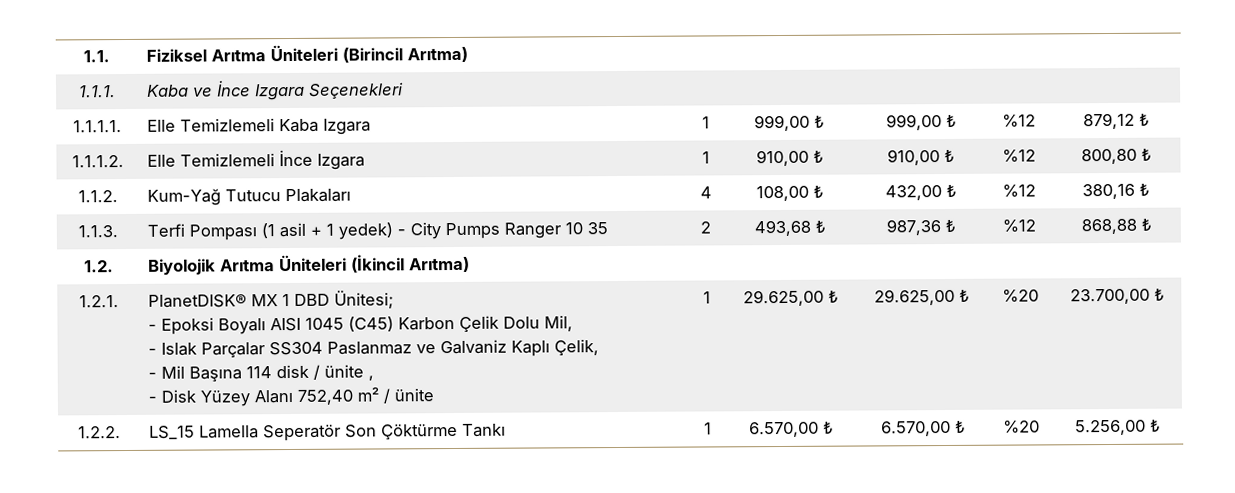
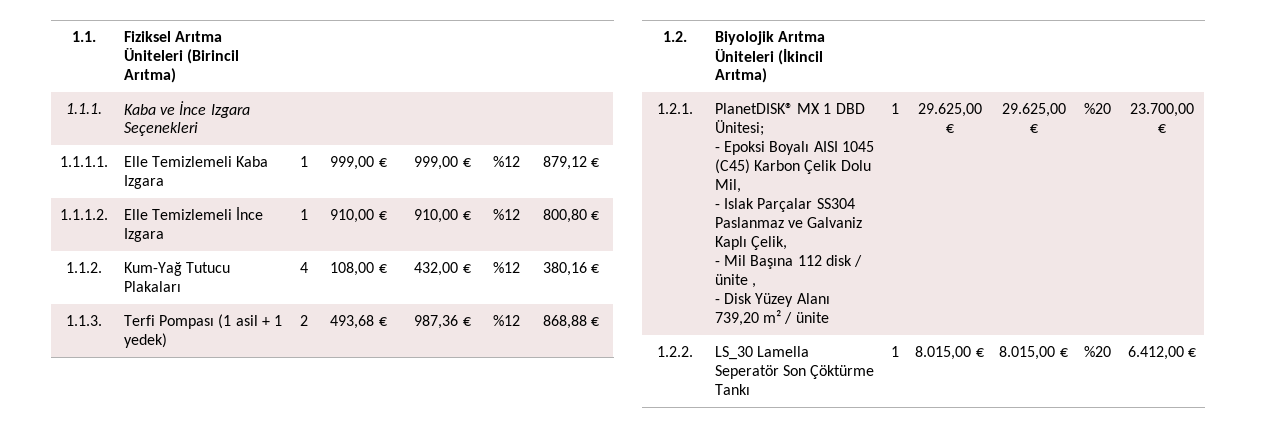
[814,115,825,128] [885,114,957,131] ₺ | 999,00 ₺ -> [378,158,387,167] [414,156,471,170] € | 999,00 €
[1138,113,1150,126] ₺ -> [591,158,600,167] €
[812,150,824,163] [887,149,955,166] ₺ | 910,00 ₺ -> [378,211,387,220] [414,209,471,223] € | 910,00 €
[1140,148,1152,161] ₺ -> [591,211,600,220] €
[812,185,824,198] ₺ -> [378,264,387,273] €
[946,184,957,197] ₺ -> [462,264,471,273] €
[1139,183,1150,196] ₺ -> [591,264,600,273] €
[397,222,609,240] - City Pumps Ranger 10 35 -> (168, 340) none
[814,220,826,233] ₺ -> [378,317,387,326] €
[945,219,956,232] ₺ -> [462,317,471,326] €
[1140,218,1152,231] ₺ -> [591,317,600,326] €
[246,366,273,379] 114 -> [797,255,822,266] 112
[297,389,354,405] 752,40 -> [715,312,760,326] 739,20
[827,290,839,303] [874,288,970,306] ₺ | 29.625,00 ₺ -> [945,124,954,133] [1001,103,1066,117] [1029,124,1038,133] € | 29.625,00 €
[1153,288,1165,301] ₺ -> [1158,124,1166,133] €
[149,425,196,440] LS_15 -> [715,346,754,360] LS_30
[749,421,834,438] [880,420,966,437] [1002,420,1040,434] [1075,419,1161,436] 6.570,00 ₺ | 6.570,00 ₺ | %20 | 5.256,00 ₺ -> [915,346,984,360] [999,346,1068,360] [1084,346,1111,357] [1127,346,1197,360] 8.015,00 € | 8.015,00 € | %20 | 6.412,00 €

